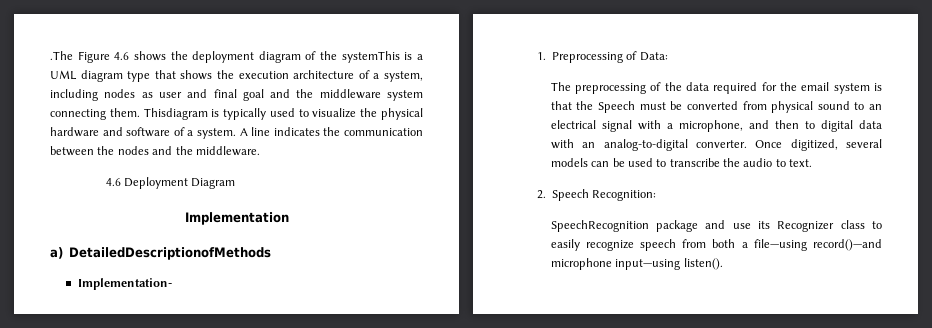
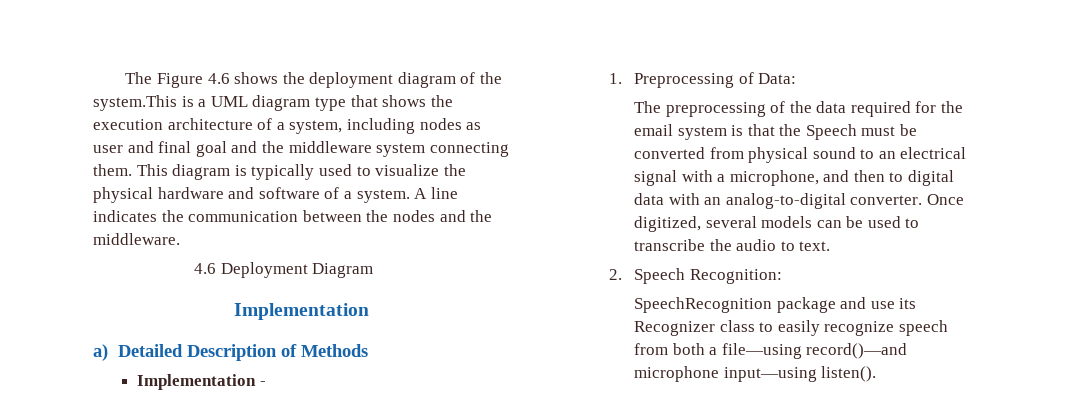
[50,51,73,60] .The -> [125,72,153,84] The
[341,51,400,63] systemThis -> [93,95,177,111] system.This
[143,108,208,120] Thisdiagram -> [136,164,231,180] This diagram
[69,247,272,260] [77,278,172,290] DetailedDescriptionofMethods // Implementation- -> [118,344,369,361] [137,374,266,390] Detailed Description of Methods // Implementation -

